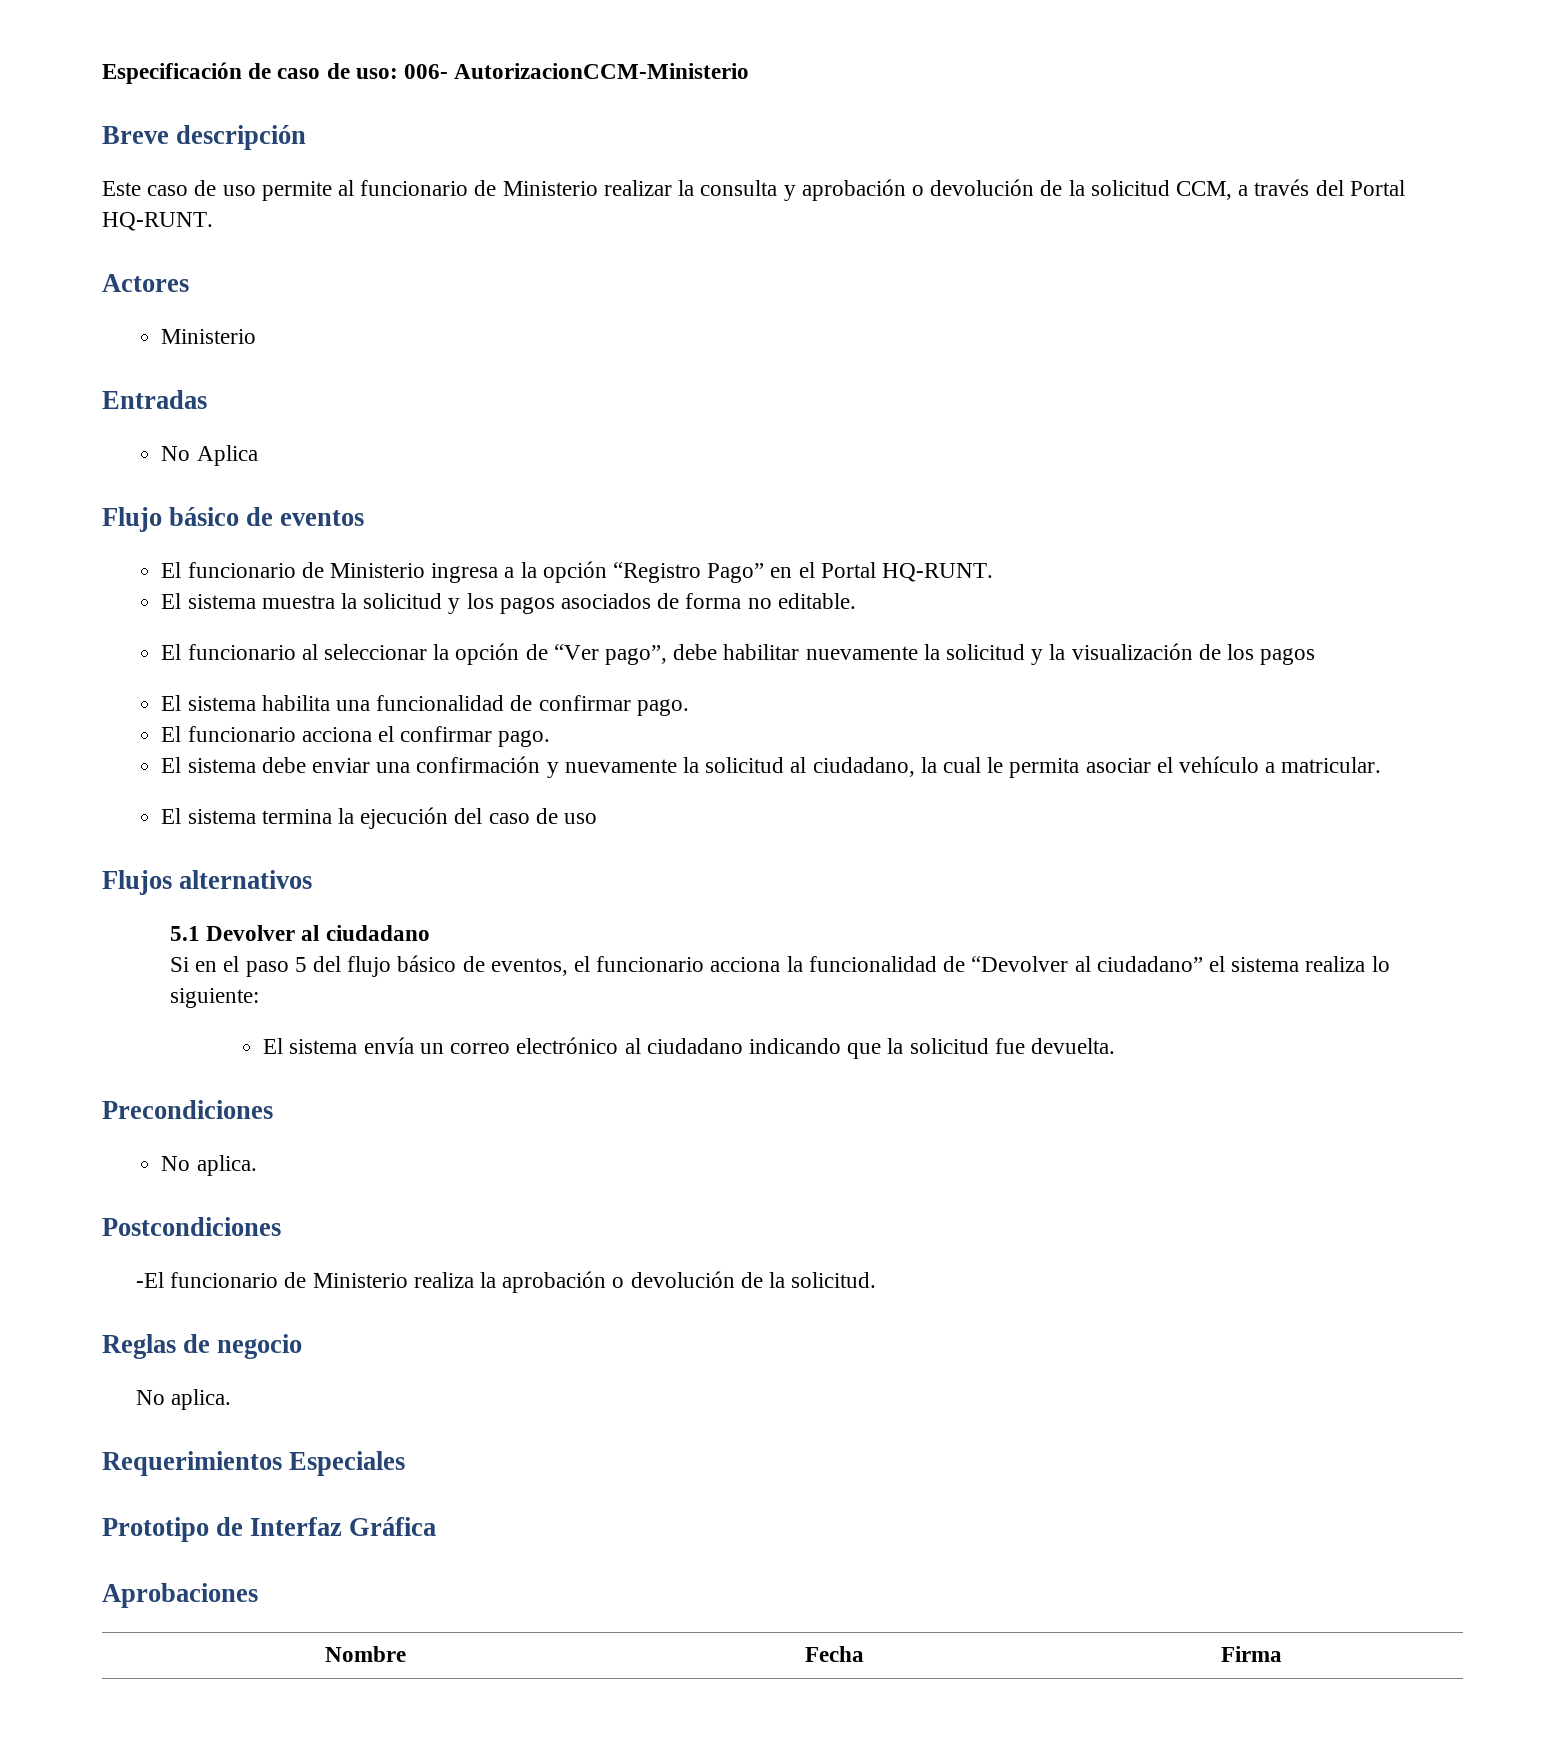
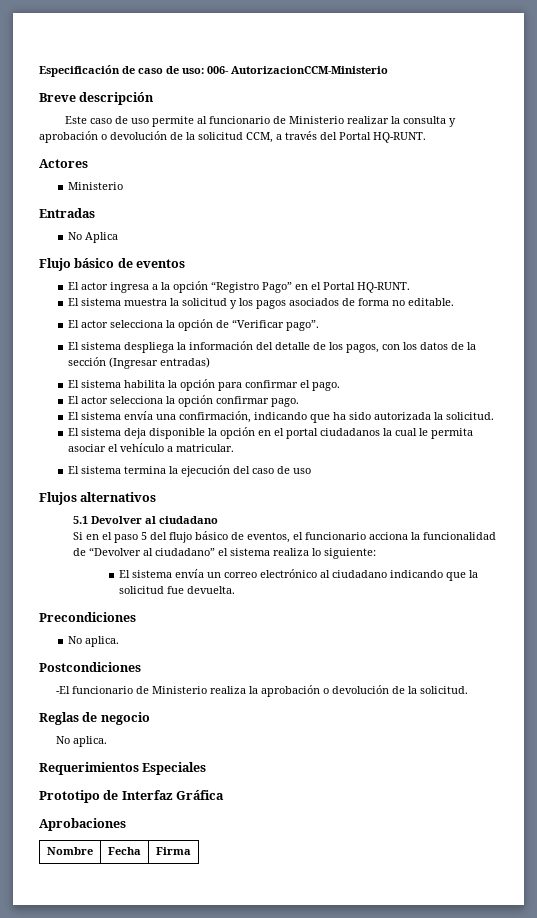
[187,562,425,578] funcionario de Ministerio -> [81,282,109,290] actor
[187,643,1316,665] [161,695,689,716] [161,726,551,747] [161,756,915,778] funcionario al seleccionar la opción de “Ver pago”, debe habilitar nuevamente la solicitud y la visualización de los pagos // El sistema habilita una funcionalidad de confirmar pago. // El funcionario acciona el confirmar pago. // El sistema debe enviar una confirmación y nuevamente la solicitud al ciudadano, -> [81,319,320,331] [68,341,477,353] [68,357,211,369] [68,379,341,391] [68,395,300,407] [68,411,495,423] [68,427,381,439] actor selecciona la opción de “Verificar pago”. // El sistema despliega la información del detalle de los pagos, con los datos de la sección (Ingresar entradas) // El sistema habilita la opción para confirmar el pago. // El actor selecciona la opción confirmar pago. // El sistema envía una confirmación, indicando que ha sido autorizada la solicitud. // El sistema deja disponible la opción en el portal ciudadanos

